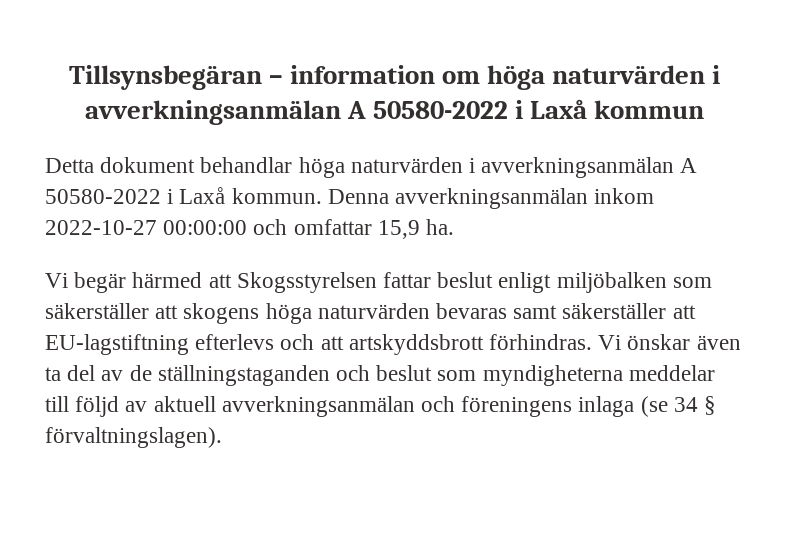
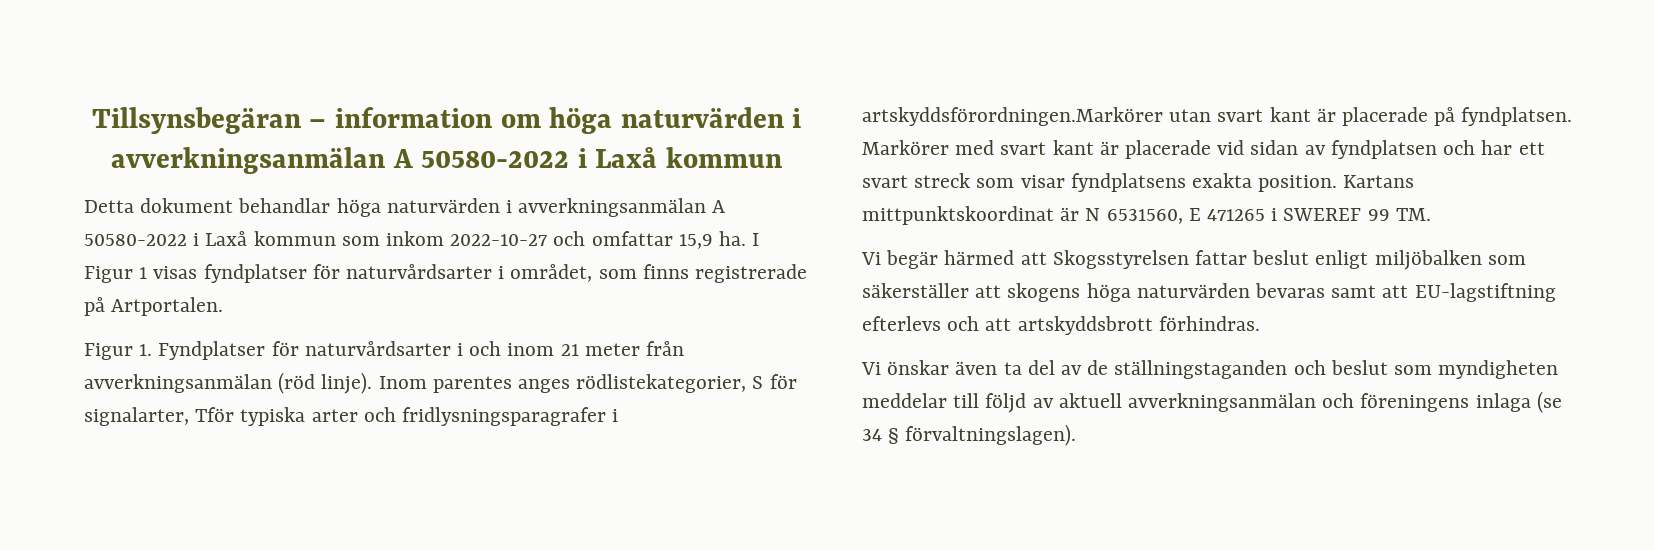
[231,188,589,209] kommun. Denna avverkningsanmälan -> [253,231,380,246] kommun som
[163,220,248,235] 00:00:00 -> (548, 240) none
(455, 227) none -> [752,233,760,246] [84,264,808,283] [84,297,224,316] [84,341,685,360] [84,372,797,394] [84,407,619,426] [862,107,1573,126] [862,140,1545,159] [862,173,1415,192] [862,206,1431,225] I Figur 1 visas fyndplatser för naturvårdsarter i området, som finns registrerade på Artportalen. // Figur 1. Fyndplatser för naturvårdsarter i och inom 21 meter från avverkningsanmälan (röd linje). Inom parentes anges rödlistekategorier, S för signalarter, Tför typiska arter och fridlysningsparagrafer i artskyddsförordningen.Markörer utan svart kant är placerade på fyndplatsen. Markörer med svart kant är placerade vid sidan av fyndplatsen och har ett svart streck som visar fyndplatsens exakta position. Kartans mittpunktskoordinat är N 6531560, E 471265 i SWEREF 99 TM.
[562,303,667,319] säkerställer -> (1377, 291) none
(593, 342) none -> (1260, 323) //
[482,365,623,386] myndigheterna -> [1438,360,1559,379] myndigheten

